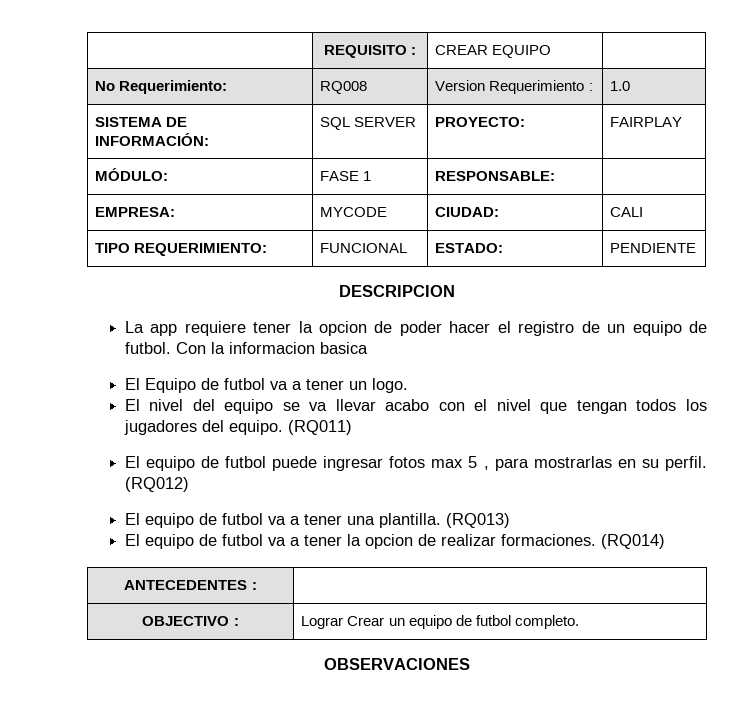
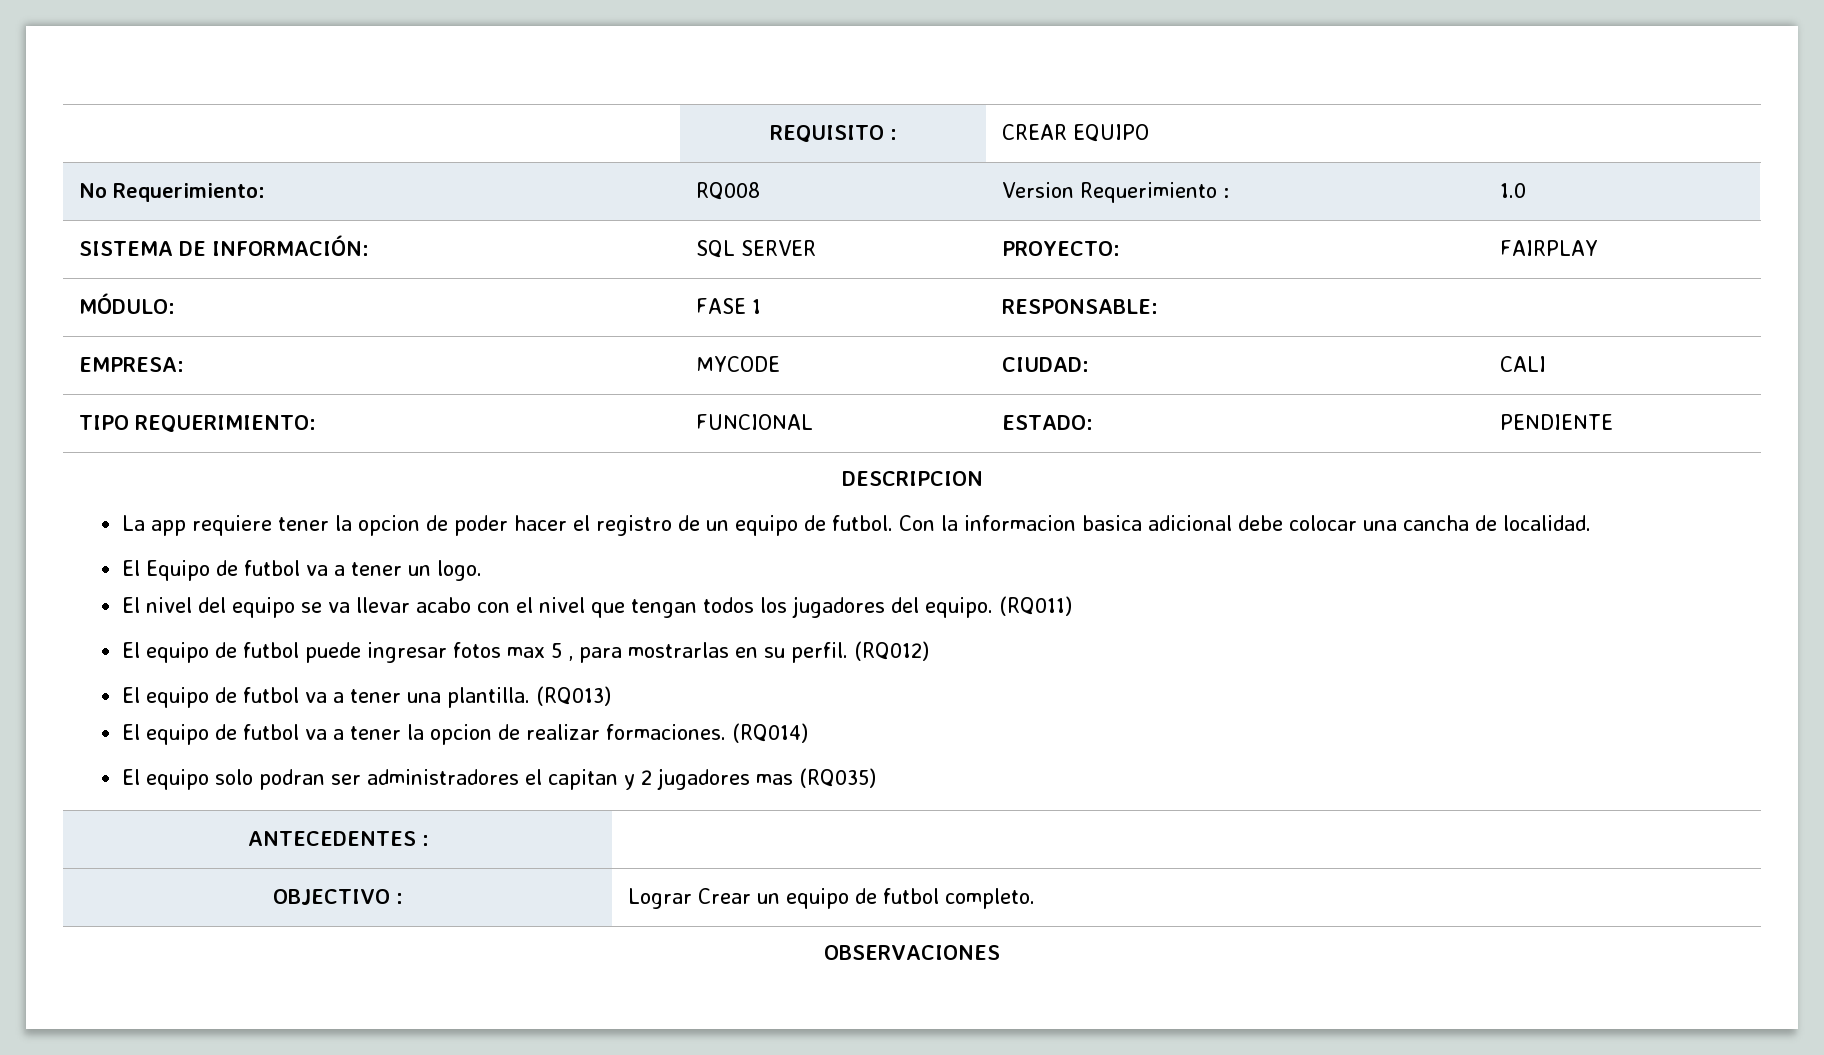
(368, 348) none -> [1147,515,1591,531] adicional debe colocar una cancha de localidad.
(665, 541) none -> [121,768,876,790] // El equipo solo podran ser administradores el capitan y 2 jugadores mas (RQ035)

